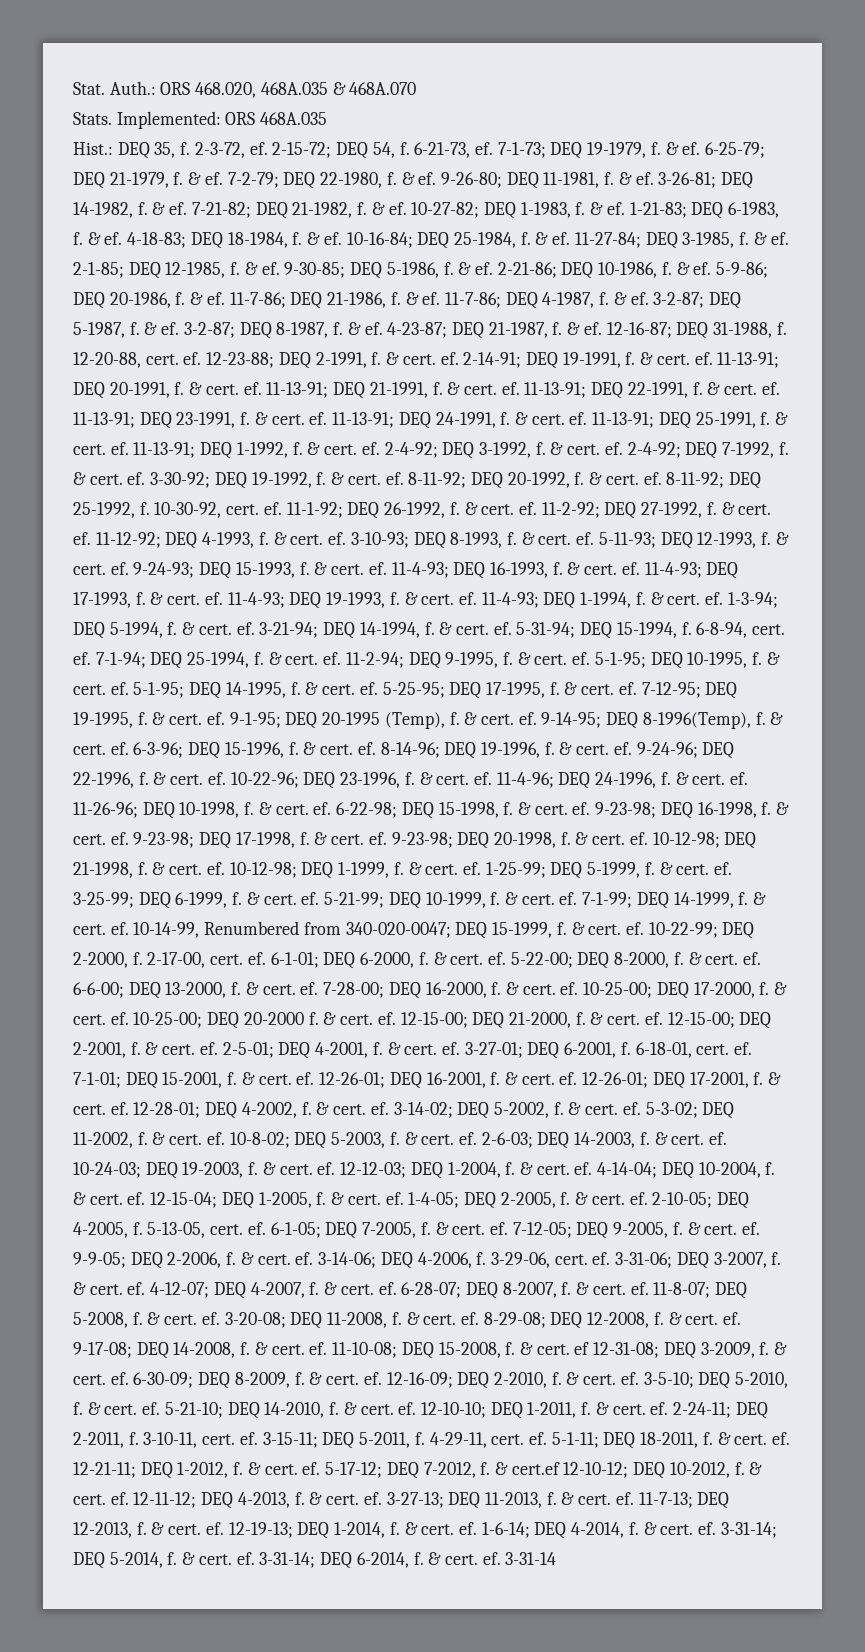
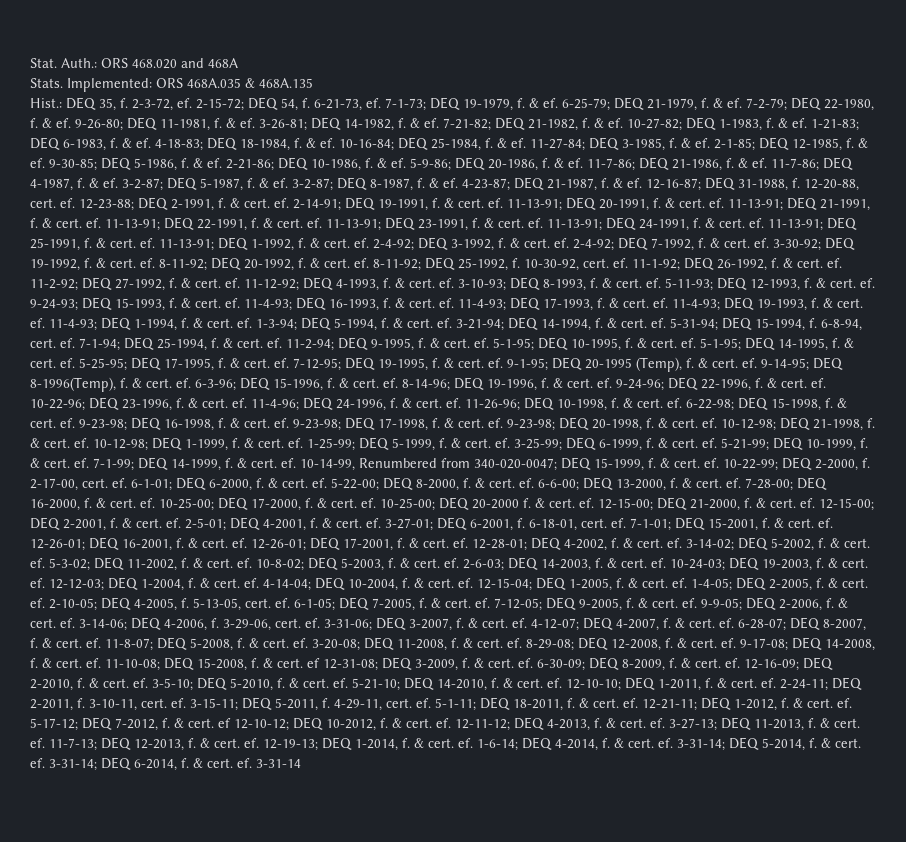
[195,82,417,98] 468.020, 468A.035 & 468A.070 -> [132,58,238,69] 468.020 and 468A
(328, 118) none -> [245,78,313,88] & 468A.135
[511,1462,560,1475] cert.ef -> [188,718,231,728] cert. ef

